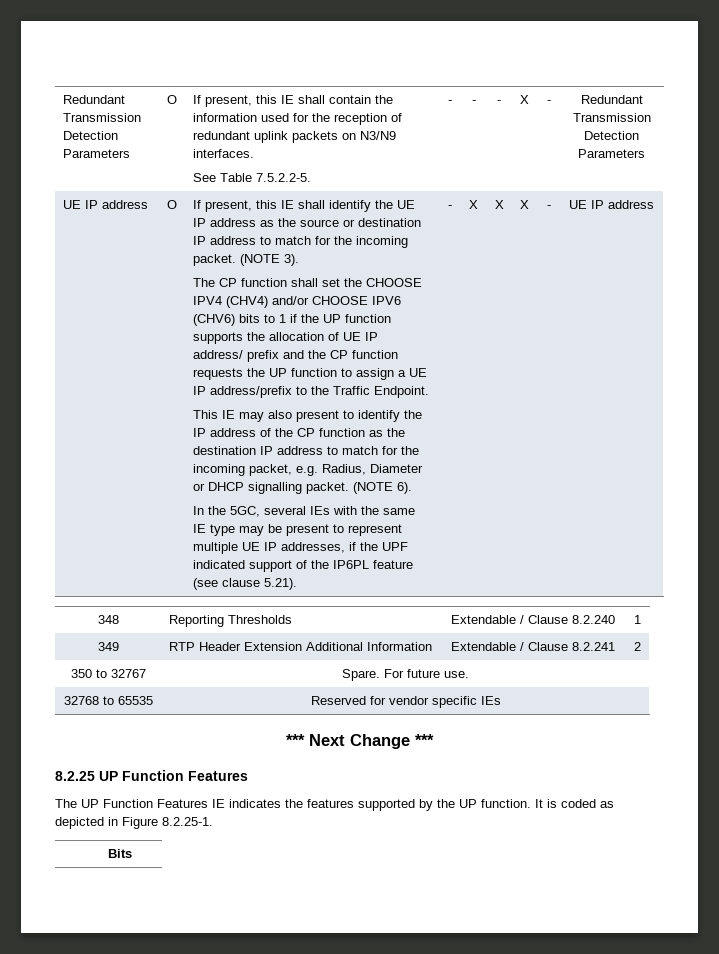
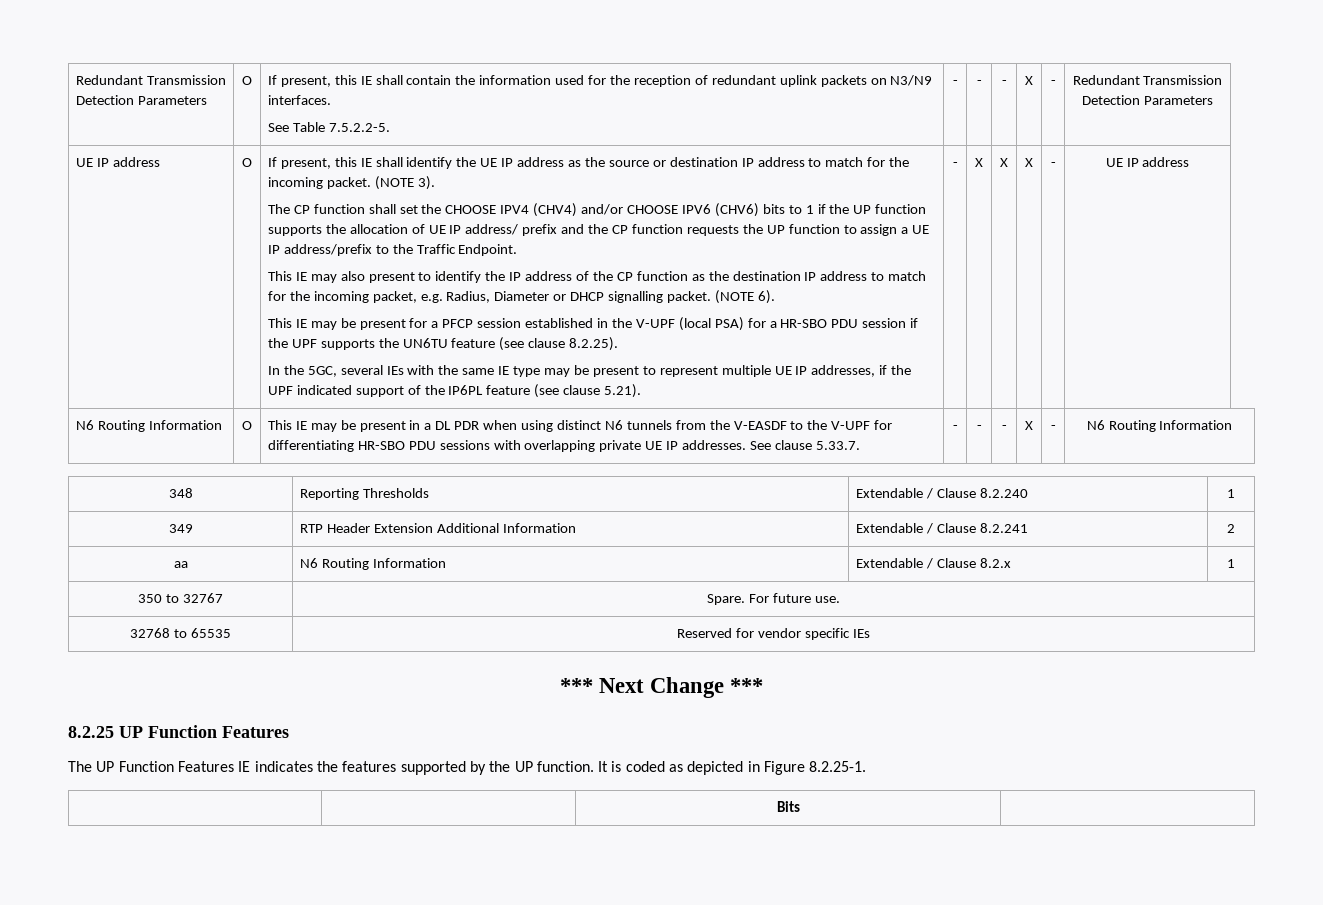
(412, 488) none -> [267,317,919,331] [267,337,619,351] // This IE may be present for a PFCP session established in the V-UPF (local PSA) for a HR-SBO PDU session if the UPF supports the UN6TU feature (see clause 8.2.25).
(654, 204) none -> [75,420,222,432] [242,421,252,430] [267,420,893,432] [267,440,860,452] [952,425,958,430] [976,425,982,430] [1001,425,1007,430] [1025,421,1033,430] [1050,425,1056,430] [1086,420,1233,432] // N6 Routing Information | O | This IE may be present in a DL PDR when using distinct N6 tunnels from the V-EASDF to the V-UPF for differentiating HR-SBO PDU sessions with overlapping private UE IP addresses. See clause 5.33.7. | - | - | - | X | - | N6 Routing Information
(641, 646) none -> [173,561,188,568] [299,558,446,570] [855,558,1011,569] [1227,559,1235,568] // aa | N6 Routing Information | Extendable / Clause 8.2.x | 1

